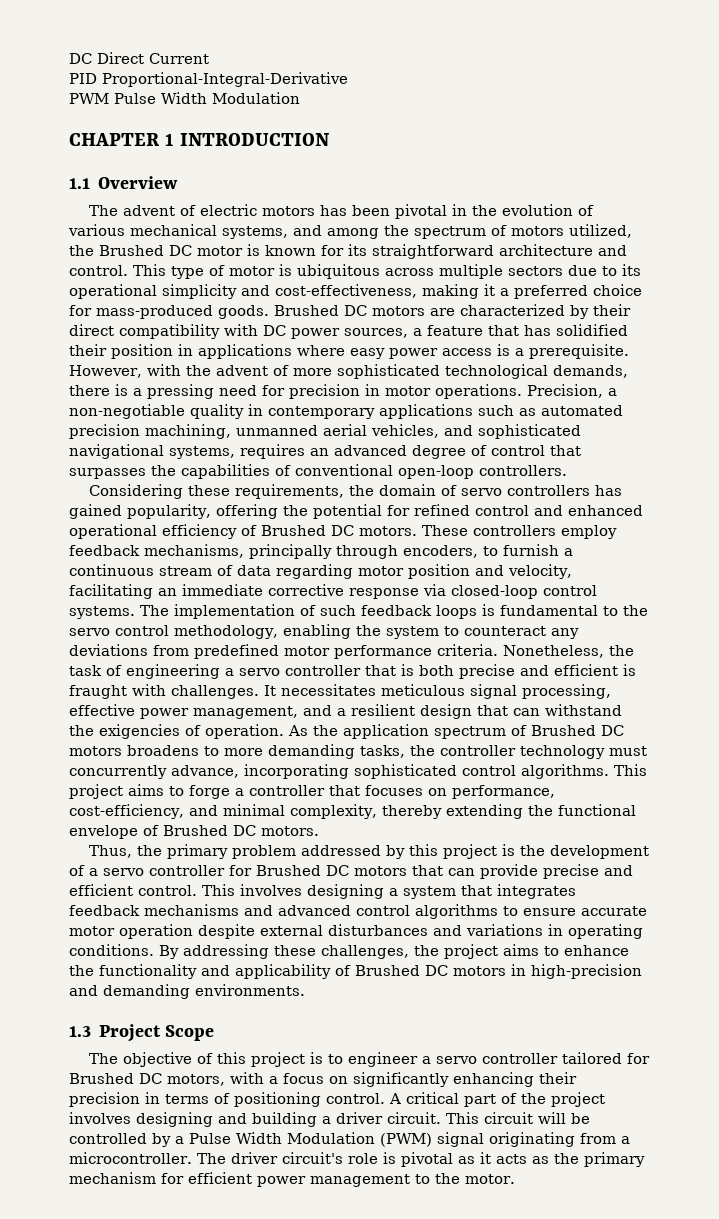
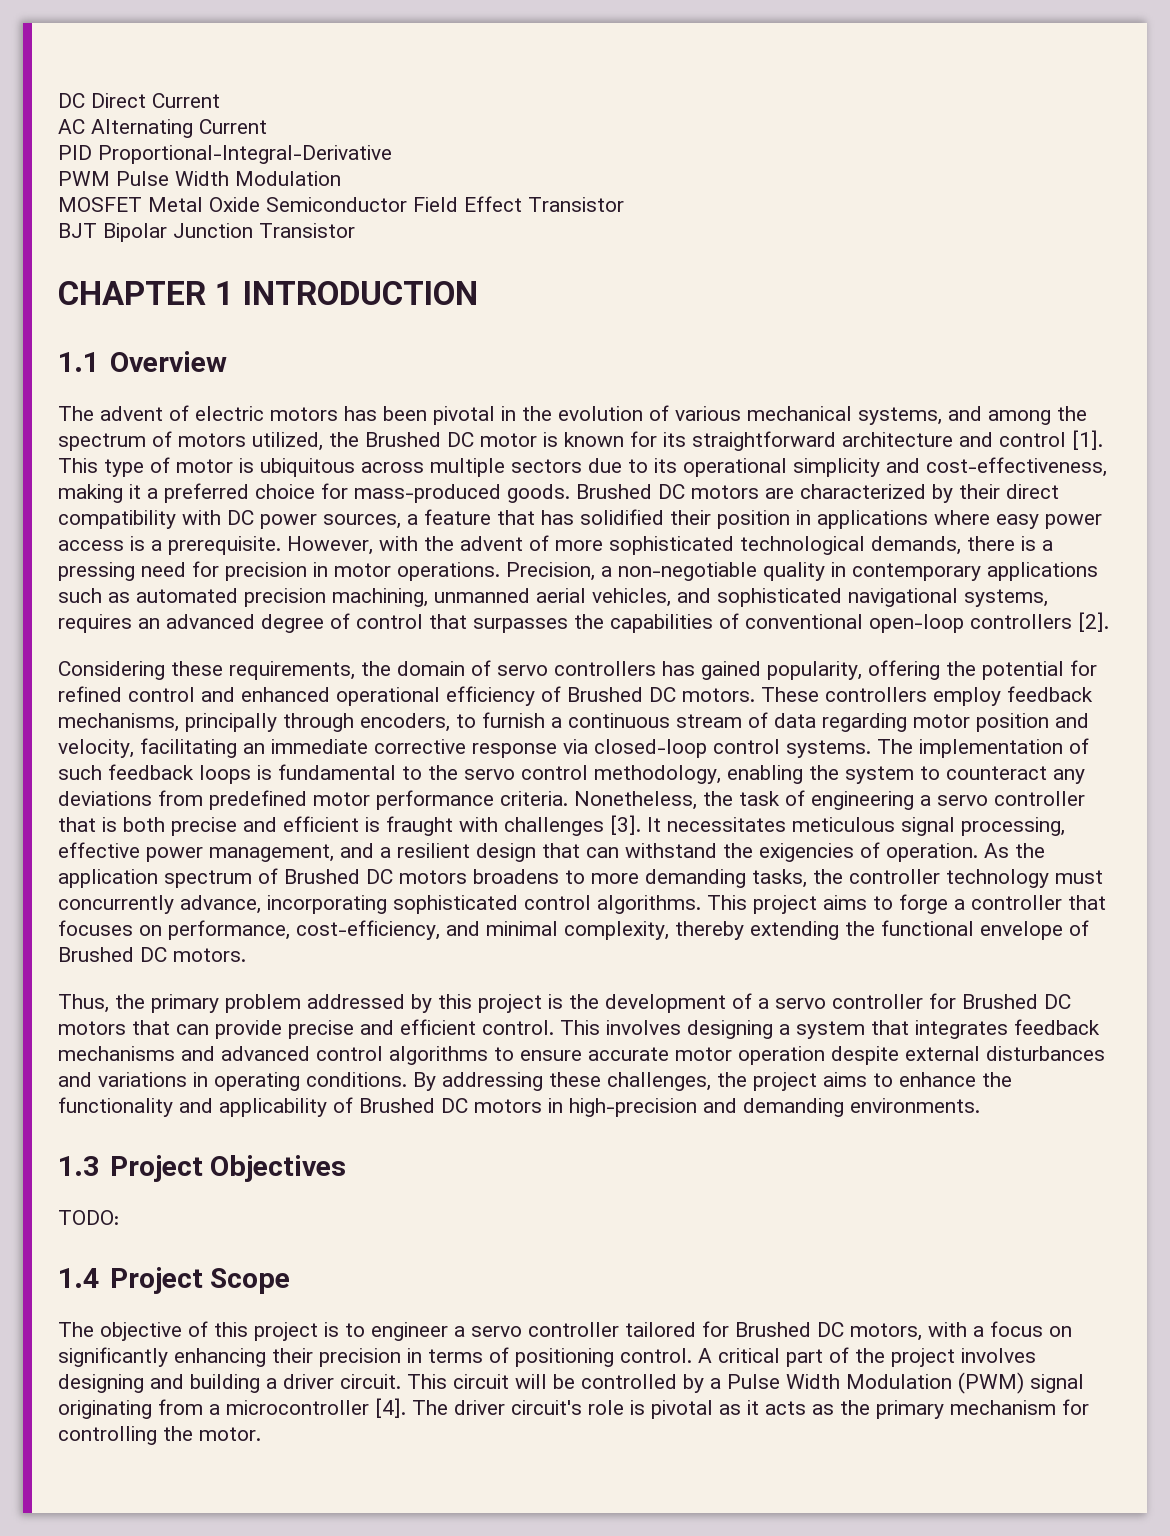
(209, 58) none -> [58,119,267,138] // AC Alternating Current
(300, 98) none -> [58,196,624,212] [58,223,355,242] // MOSFET Metal Oxide Semiconductor Field Effect Transistor // BJT Bipolar Junction Transistor
[69,265,128,276] control. -> [999,430,1103,450] control [1].
[479,465,567,476] controllers. -> [970,612,1109,632] controllers [2].
[171,685,259,699] challenges. -> [504,815,641,836] challenges [3].
(161, 1033) none -> [210,1155,347,1182] [58,1210,119,1225] [58,1267,203,1294] Objectives // TODO: // 1.4 Project
[69,1152,192,1164] microcontroller. -> [226,1398,406,1418] microcontroller [4].
[188,1172,430,1187] efficient power management to -> [58,1426,157,1445] controlling

